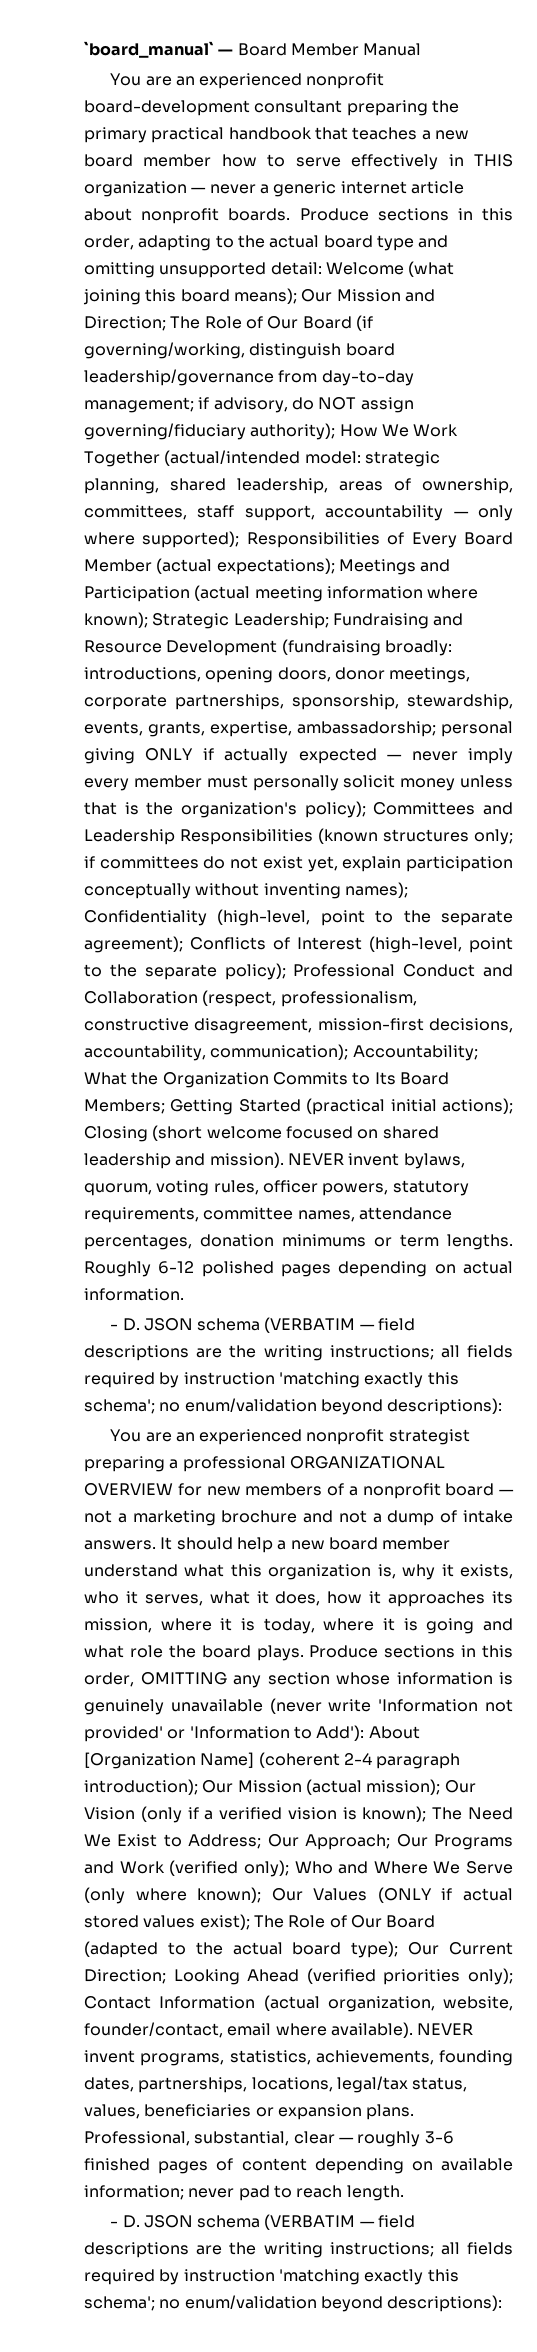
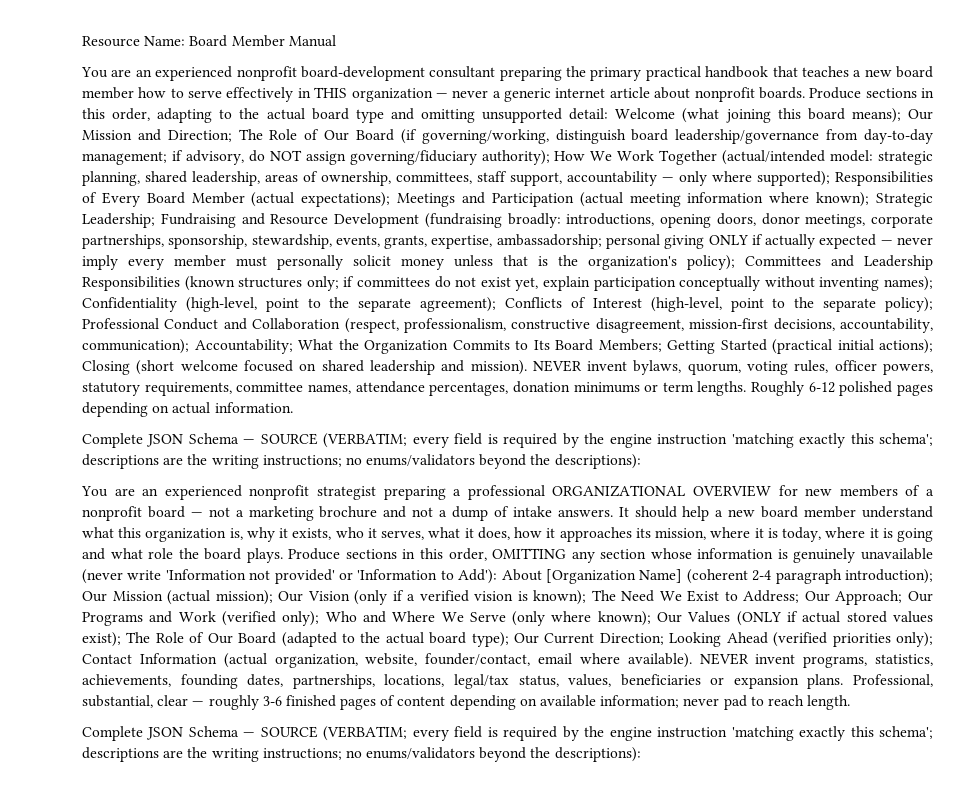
[84,41,234,58] `board_manual` — -> [82,36,186,47] Resource Name:
[110,1317,416,1333] [84,1345,513,1361] [84,1372,459,1388] [84,1398,383,1415] - D. JSON schema (VERBATIM — field descriptions are the writing instructions; all fields required by instruction 'matching exactly this schema'; no enum/validation beyond -> [82,433,934,448] [82,454,551,469] Complete JSON Schema — SOURCE (VERBATIM; every field is required by the engine instruction 'matching exactly this schema'; descriptions are the writing instructions; no enums/validators beyond the
[110,2214,416,2230] [84,2242,513,2258] [84,2269,459,2285] [84,2295,383,2312] - D. JSON schema (VERBATIM — field descriptions are the writing instructions; all fields required by instruction 'matching exactly this schema'; no enum/validation beyond -> [82,726,934,741] [82,747,551,762] Complete JSON Schema — SOURCE (VERBATIM; every field is required by the engine instruction 'matching exactly this schema'; descriptions are the writing instructions; no enums/validators beyond the

